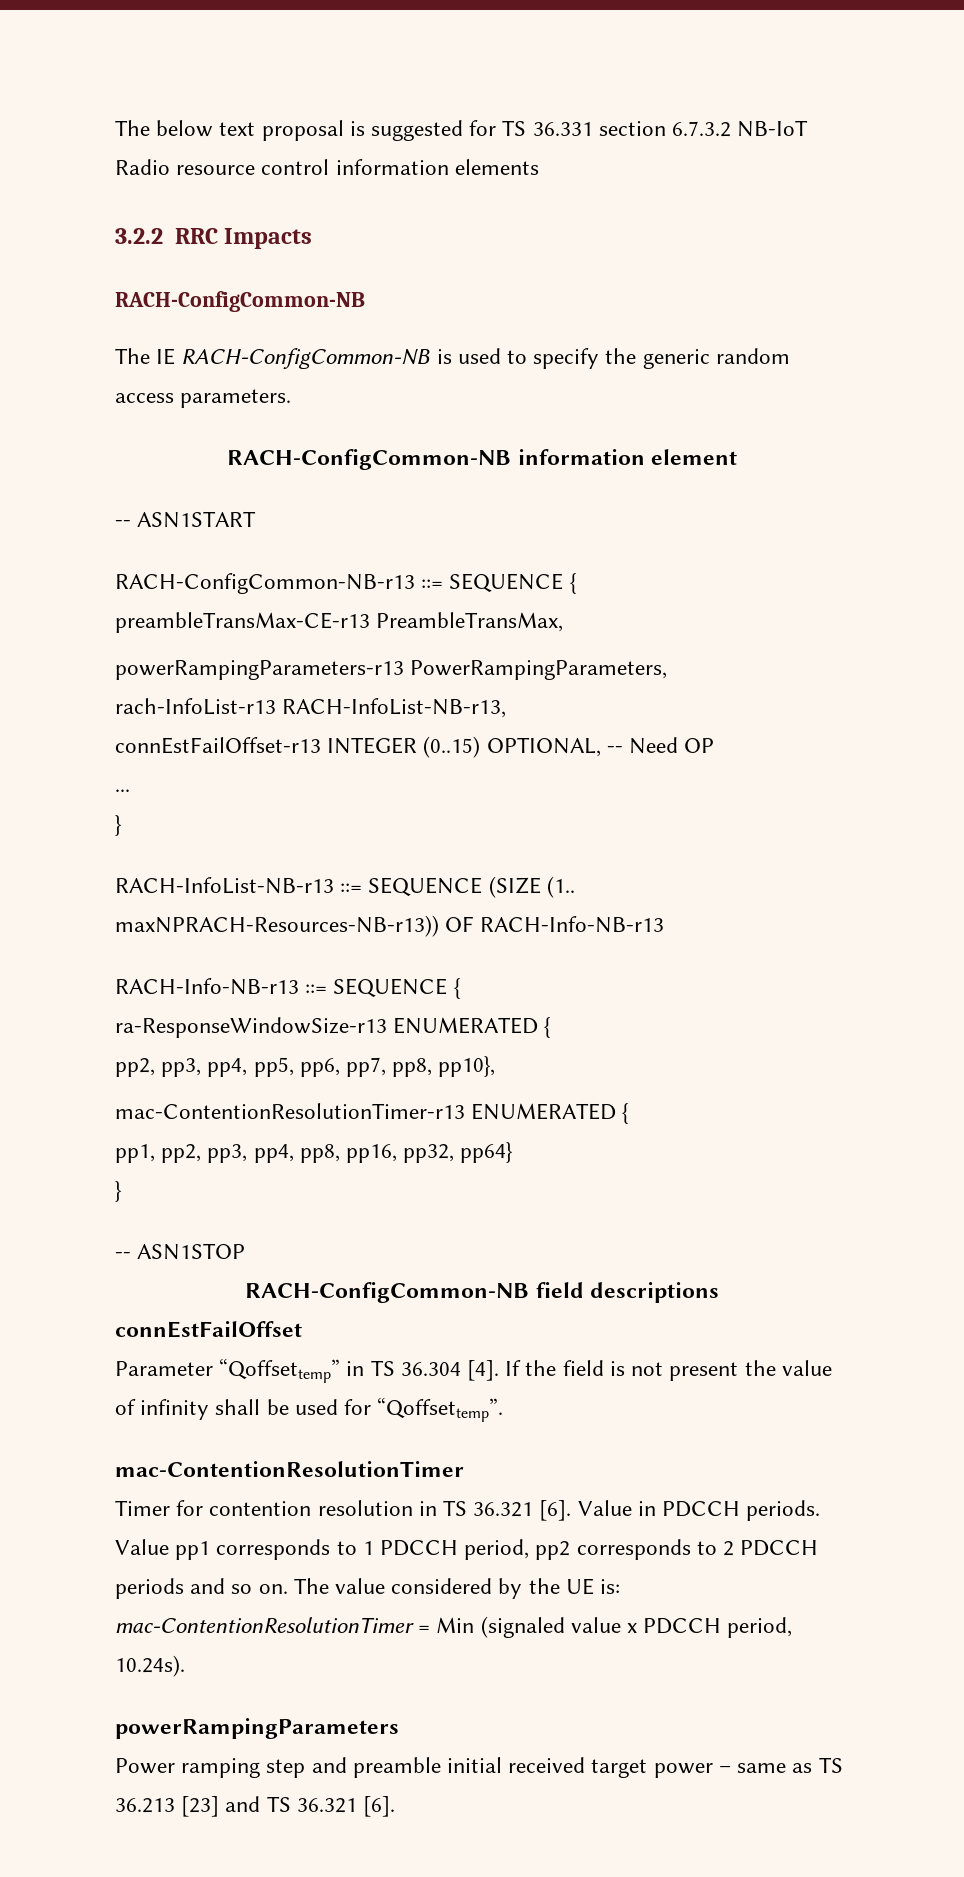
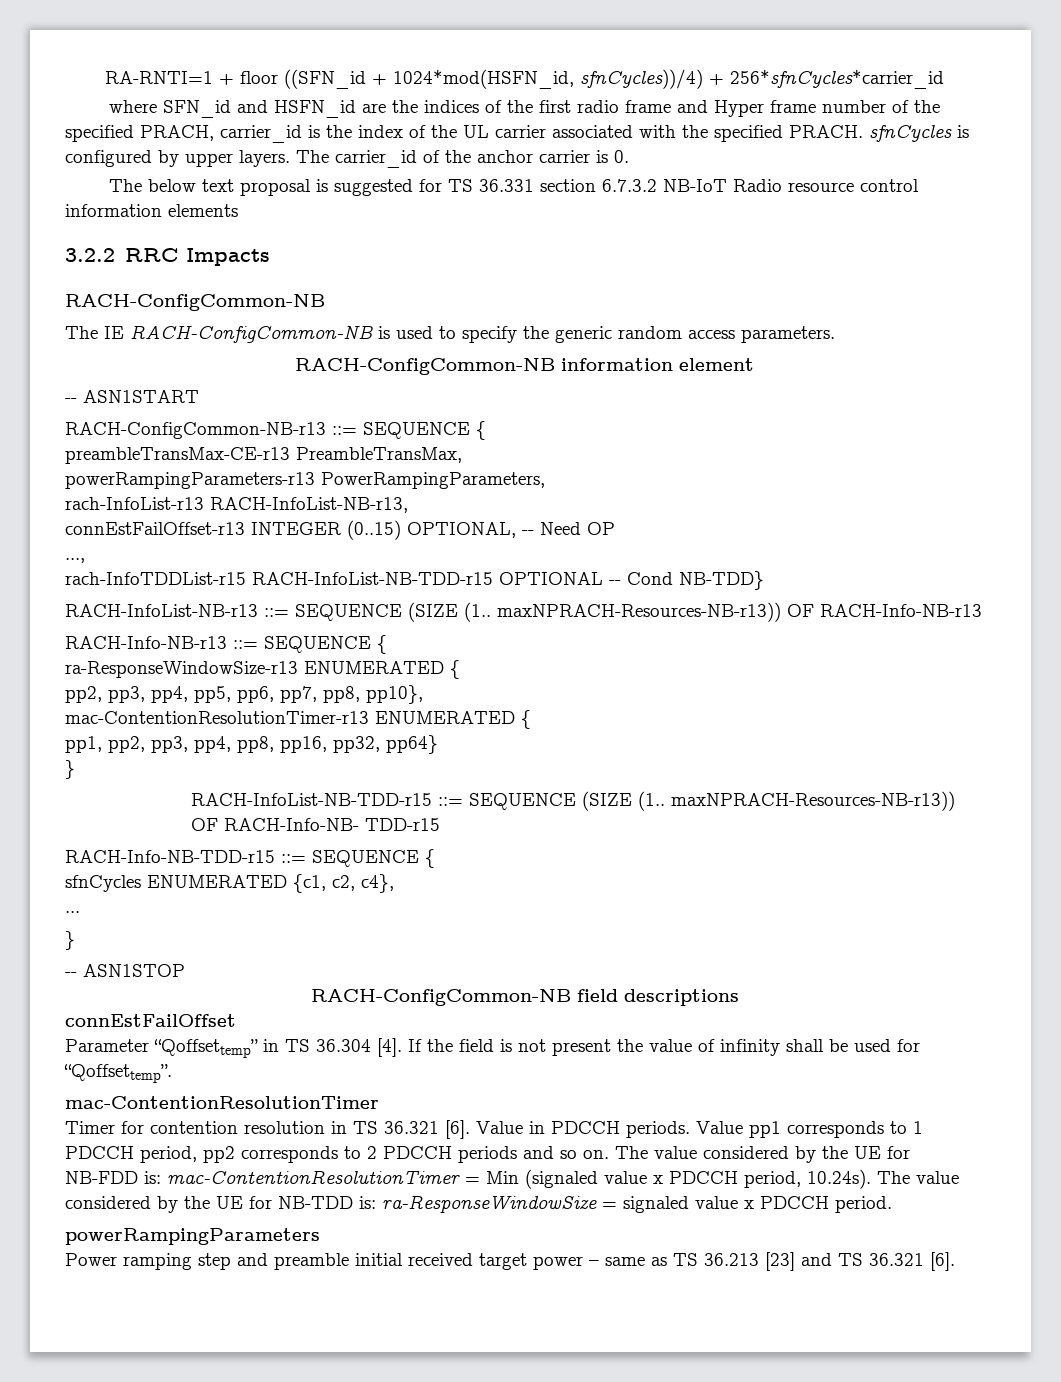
(115, 128) none -> [105,69,944,89] [109,100,941,118] [65,125,969,143] [65,150,629,168] RA-RNTI=1 + floor ((SFN_id + 1024*mod(HSFN_id, sfnCycles))/4) + 256*sfnCycles*carrier_id // where SFN_id and HSFN_id are the indices of the first radio frame and Hyper frame number of the specified PRACH, carrier_id is the index of the UL carrier associated with the specified PRACH. sfnCycles is configured by upper layers. The carrier_id of the anchor carrier is 0. //
[115,789,130,792] [115,815,122,836] ... // } -> [65,558,85,563] [65,571,764,590] ..., // rach-InfoTDDList-r15 RACH-InfoList-NB-TDD-r15 OPTIONAL -- Cond NB-TDD}
(122, 1191) none -> [190,791,955,811] [190,818,440,831] [65,849,435,868] [65,874,394,893] [65,911,80,913] [65,931,75,950] // RACH-InfoList-NB-TDD-r15 ::= SEQUENCE (SIZE (1.. maxNPRACH-Resources-NB-r13)) OF RACH-Info-NB- TDD-r15 // RACH-Info-NB-TDD-r15 ::= SEQUENCE { // sfnCycles ENUMERATED {c1, c2, c4}, // ... // }
(594, 1586) none -> [887,1146,910,1159] [65,1171,138,1184] for NB-FDD
(185, 1666) none -> [877,1171,959,1184] [65,1195,892,1213] The value considered by the UE for NB-TDD is: ra-ResponseWindowSize = signaled value x PDCCH period.

